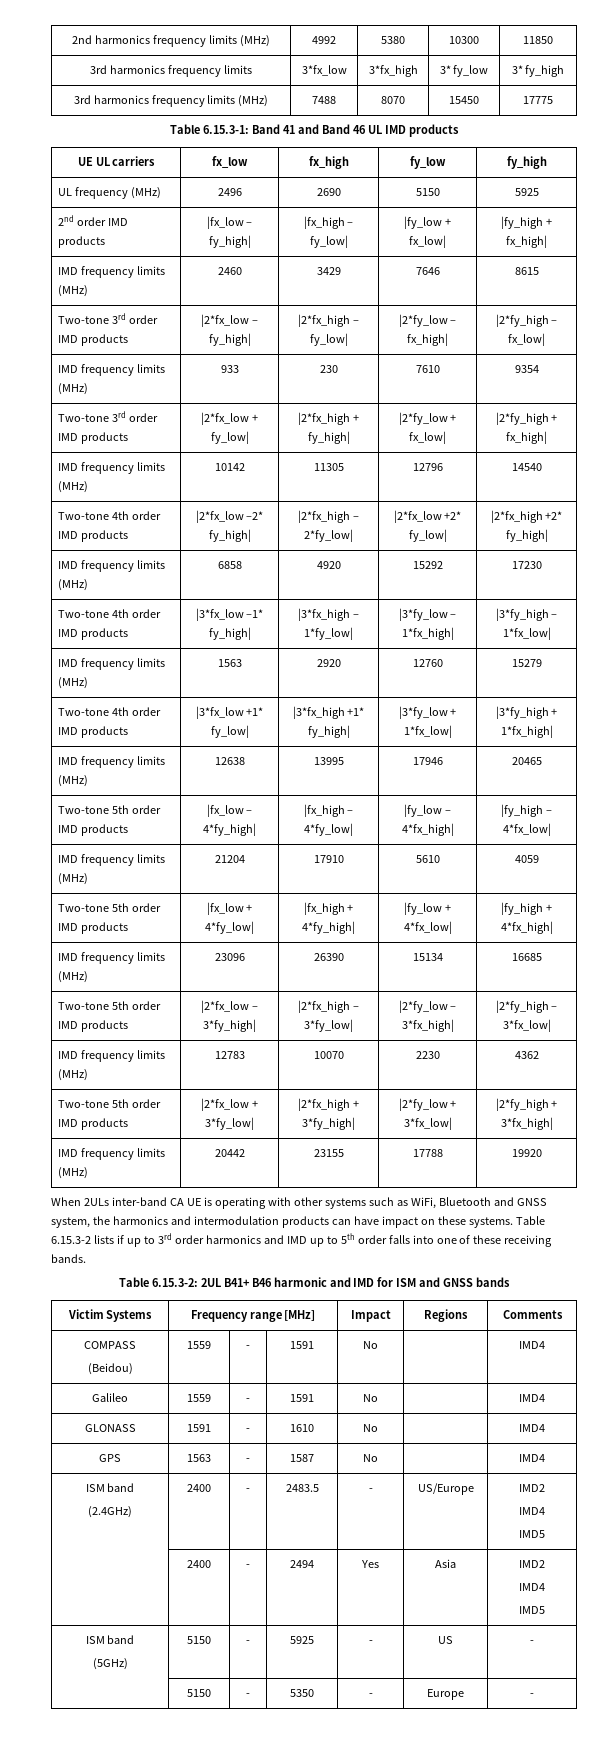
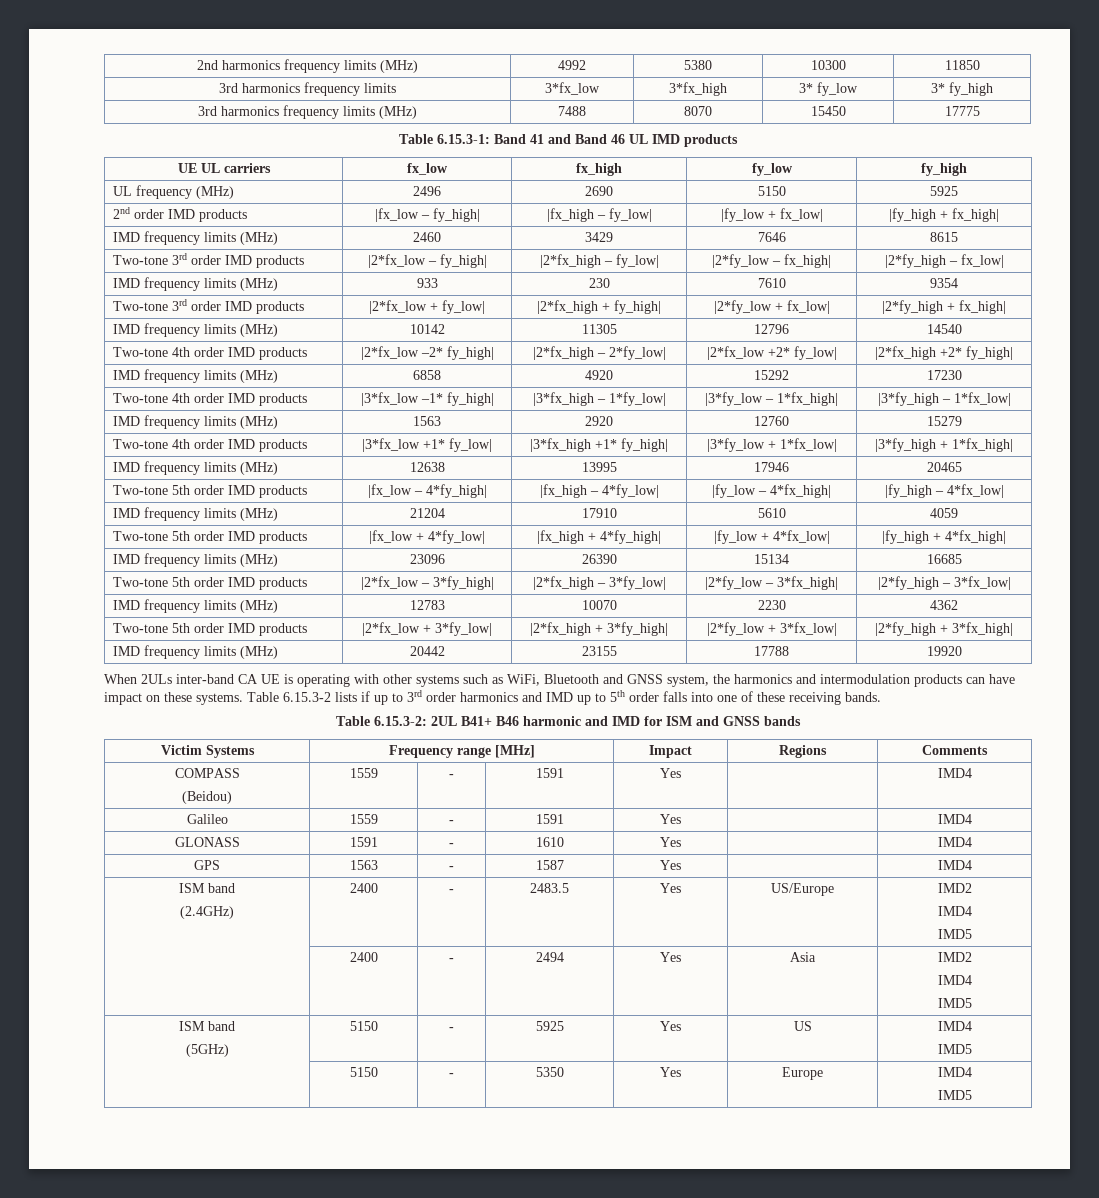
[363,1341,378,1349] No -> [660,768,681,778] Yes
[363,1394,378,1402] No -> [660,814,681,824] Yes
[363,1424,378,1432] No -> [660,837,681,847] Yes
[363,1454,378,1462] No -> [660,860,681,870] Yes
[368,1488,373,1492] - -> [660,883,681,893] Yes
[368,1640,373,1644] - -> [660,1021,681,1031] Yes
[530,1640,534,1644] - -> [937,1021,972,1031] [937,1044,972,1054] IMD4 // IMD5
[368,1693,373,1697] - -> [660,1067,681,1077] Yes
[530,1693,534,1697] - -> [937,1067,972,1077] [937,1090,972,1100] IMD4 // IMD5

